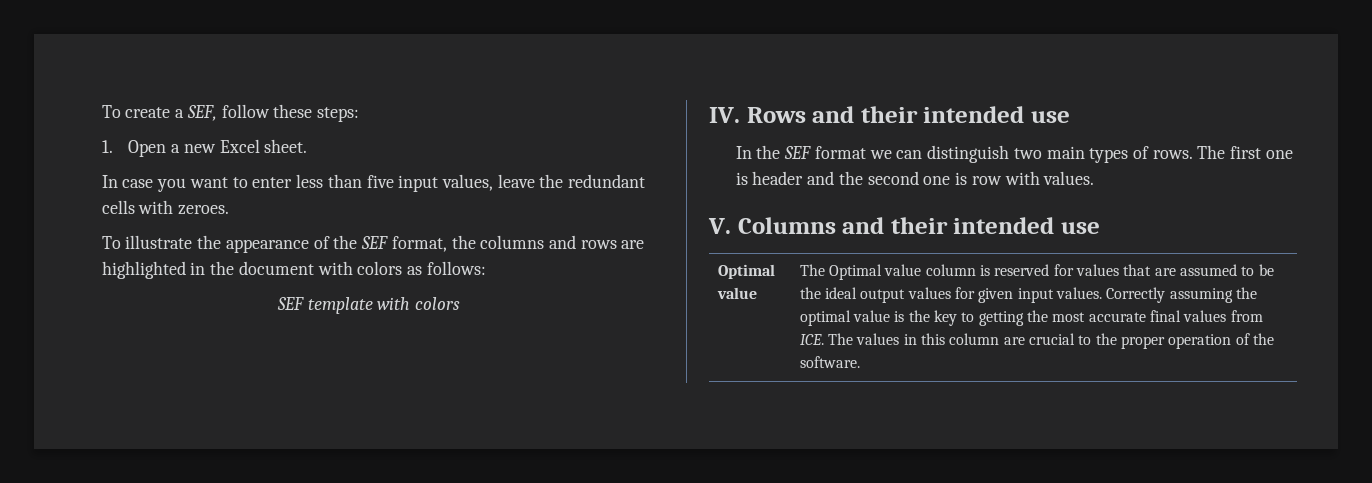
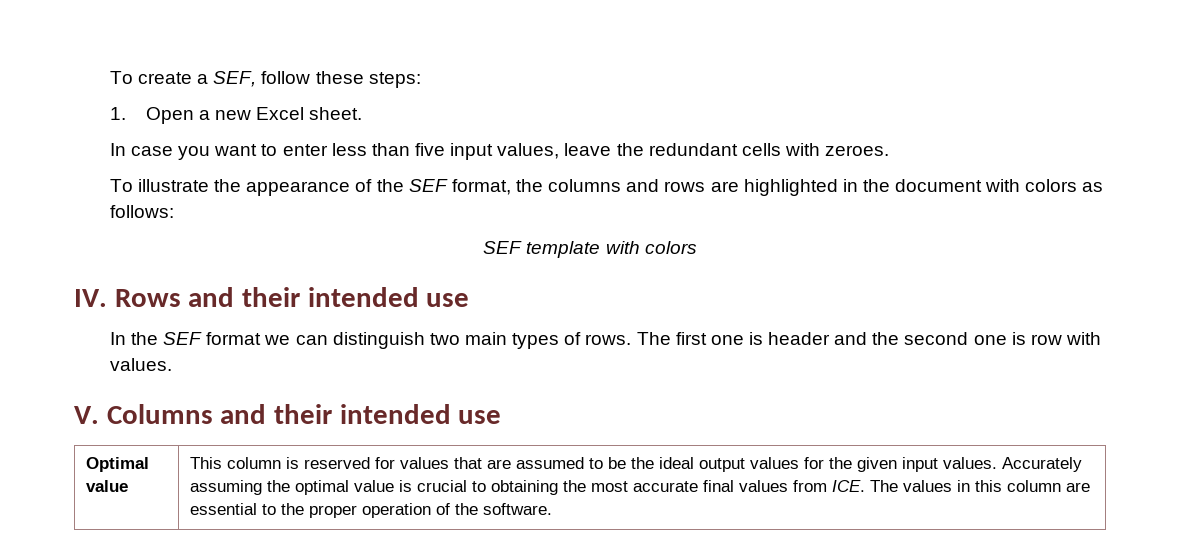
[799,264,922,280] The Optimal value -> [190,457,223,469] This
(975, 293) none -> [829,457,853,469] the
[1106,287,1166,303] Correctly -> [1002,457,1083,472] Accurately
[908,310,1024,326] the key to getting -> [417,480,559,495] crucial to obtaining
[1028,333,1075,345] crucial -> [190,503,258,515] essential

